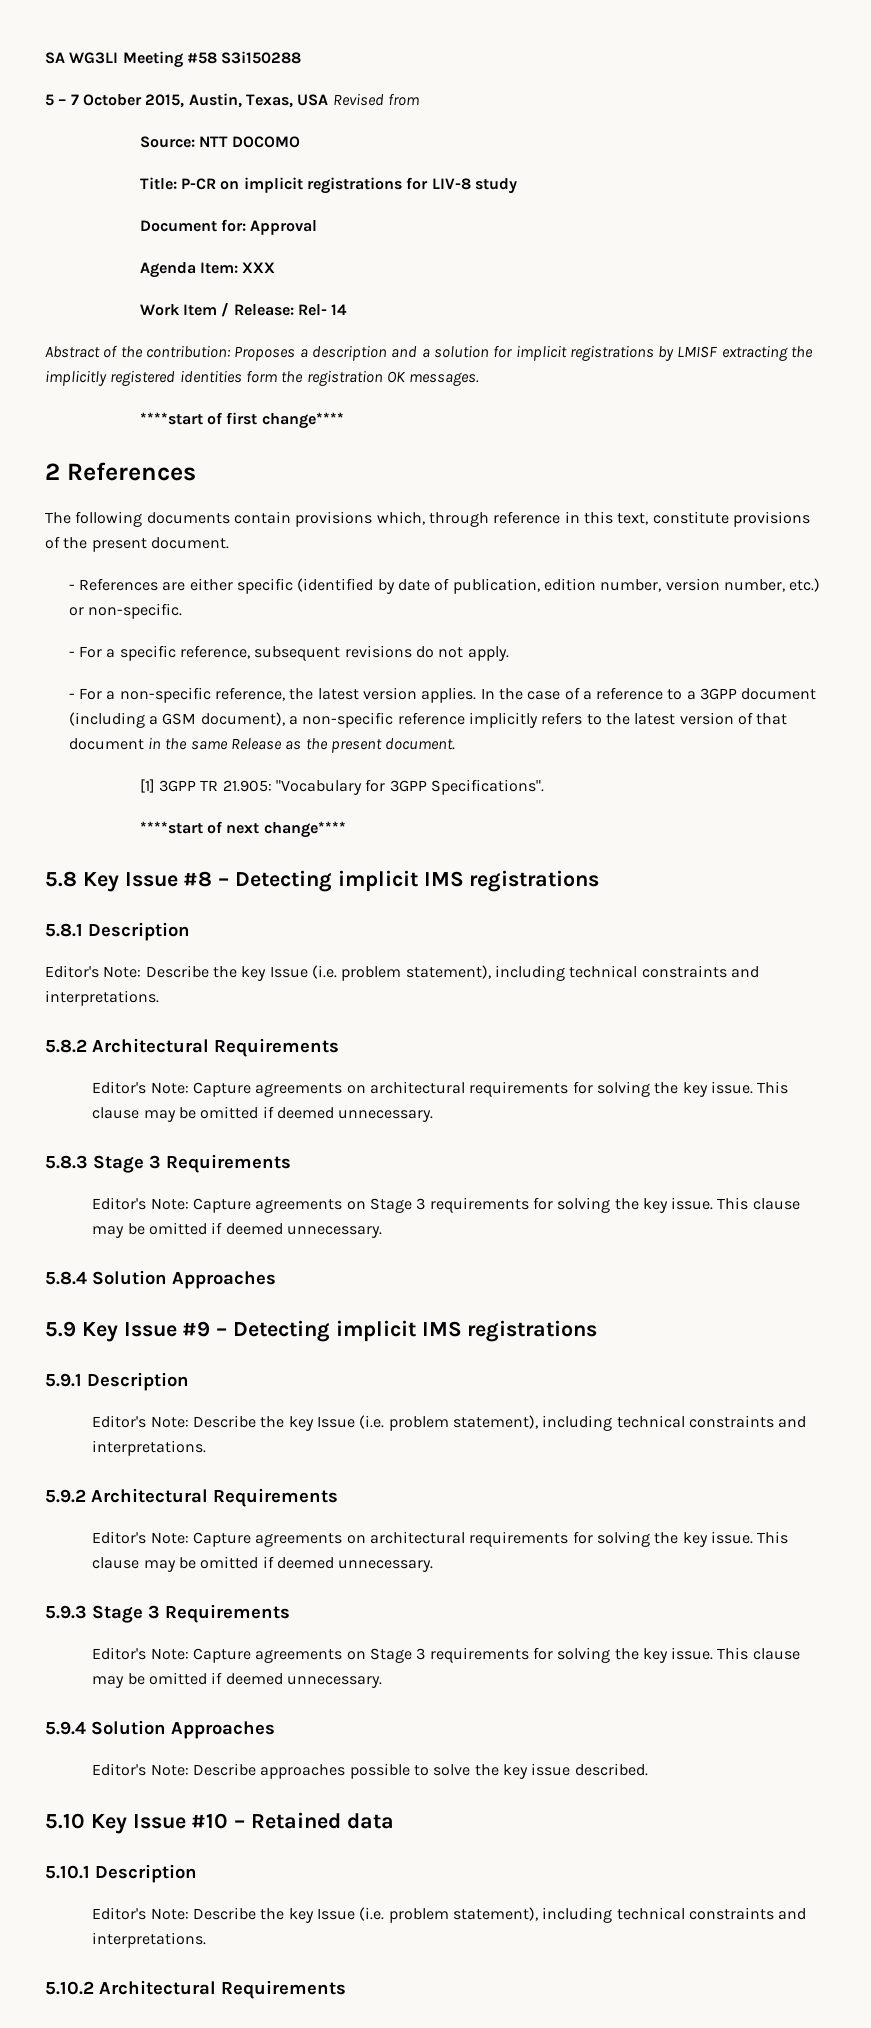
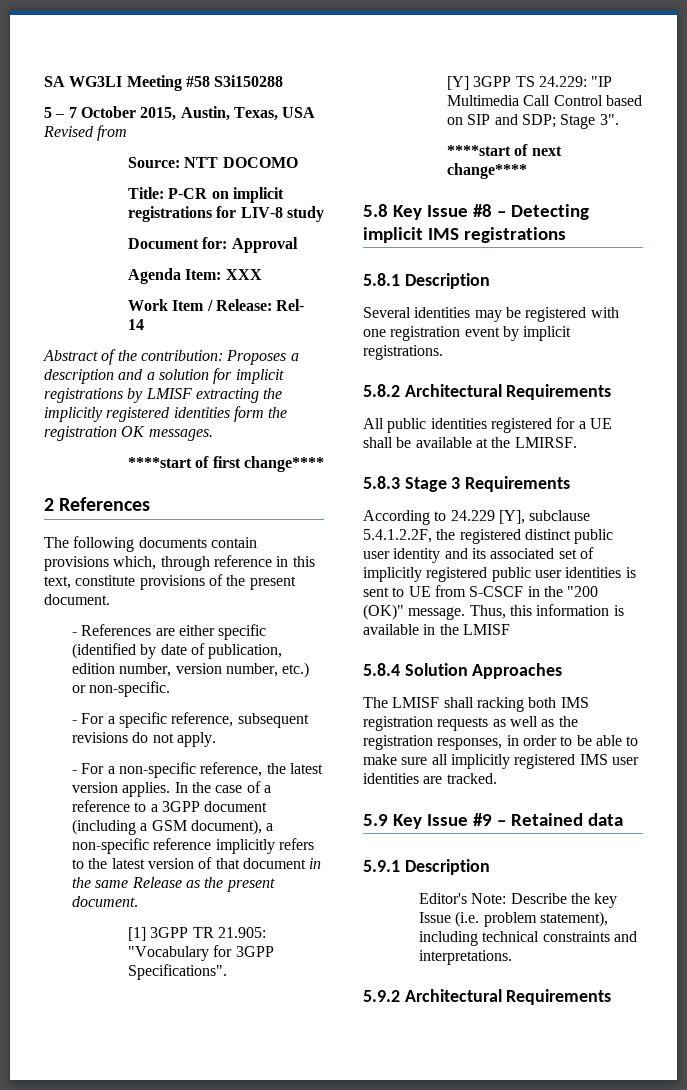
(544, 787) none -> [447,76,613,90] [447,95,642,106] [447,114,619,129] // [Y] 3GPP TS 24.229: "IP Multimedia Call Control based on SIP and SDP; Stage 3".
[45,965,759,981] [45,990,159,1006] [45,1038,339,1057] [92,1081,789,1097] [92,1106,434,1122] [45,1154,291,1173] [92,1197,800,1213] [92,1222,382,1238] [45,1270,276,1289] Editor's Note: Describe the key Issue (i.e. problem statement), including technical constraints and interpretations. // 5.8.2 Architectural Requirements // Editor's Note: Capture agreements on architectural requirements for solving the key issue. This clause may be omitted if deemed unnecessary. // 5.8.3 Stage 3 Requirements // Editor's Note: Capture agreements on Stage 3 requirements for solving the key issue. This clause may be omitted if deemed unnecessary. // 5.8.4 Solution Approaches -> [363,307,619,322] [363,326,572,341] [363,345,443,360] [363,384,612,400] [363,417,612,433] [363,437,577,448] [363,476,571,492] [363,510,591,525] [363,529,614,544] [363,547,594,563] [363,567,636,582] [363,585,599,597] [363,604,624,620] [363,624,510,635] [363,663,563,679] [363,697,589,712] [363,716,578,731] [363,735,639,750] [363,754,639,769] [363,773,497,784] Several identities may be registered with one registration event by implicit registrations. // 5.8.2 Architectural Requirements // All public identities registered for a UE shall be available at the LMIRSF. // 5.8.3 Stage 3 Requirements // According to 24.229 [Y], subclause 5.4.1.2.2F, the registered distinct public user identity and its associated set of implicitly registered public user identities is sent to UE from S-CSCF in the "200 (OK)" message. Thus, this information is available in the LMISF // 5.8.4 Solution Approaches // The LMISF shall racking both IMS registration requests as well as the registration responses, in order to be able to make sure all implicitly registered IMS user identities are tracked.
[233,1320,598,1342] Detecting implicit IMS registrations -> [510,813,623,826] Retained data
[92,1531,789,1547] [92,1556,434,1572] [45,1604,290,1623] [92,1647,800,1663] [92,1672,382,1688] [45,1720,275,1739] [92,1763,648,1779] [45,1812,394,1834] [45,1864,197,1883] [92,1907,807,1923] [92,1932,207,1948] [45,1980,346,1999] // Editor's Note: Capture agreements on architectural requirements for solving the key issue. This clause may be omitted if deemed unnecessary. // 5.9.3 Stage 3 Requirements // Editor's Note: Capture agreements on Stage 3 requirements for solving the key issue. This clause may be omitted if deemed unnecessary. // 5.9.4 Solution Approaches // Editor's Note: Describe approaches possible to solve the key issue described. // 5.10 Key Issue #10 – Retained data // 5.10.1 Description // Editor's Note: Describe the key Issue (i.e. problem statement), including technical constraints and interpretations. // 5.10.2 Architectural Requirements -> (612, 997) none

